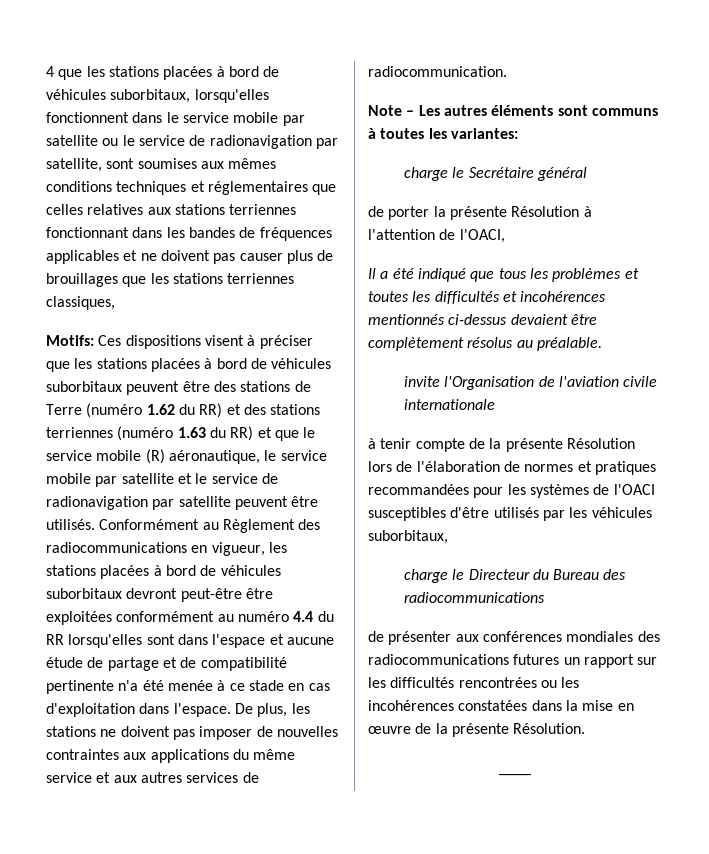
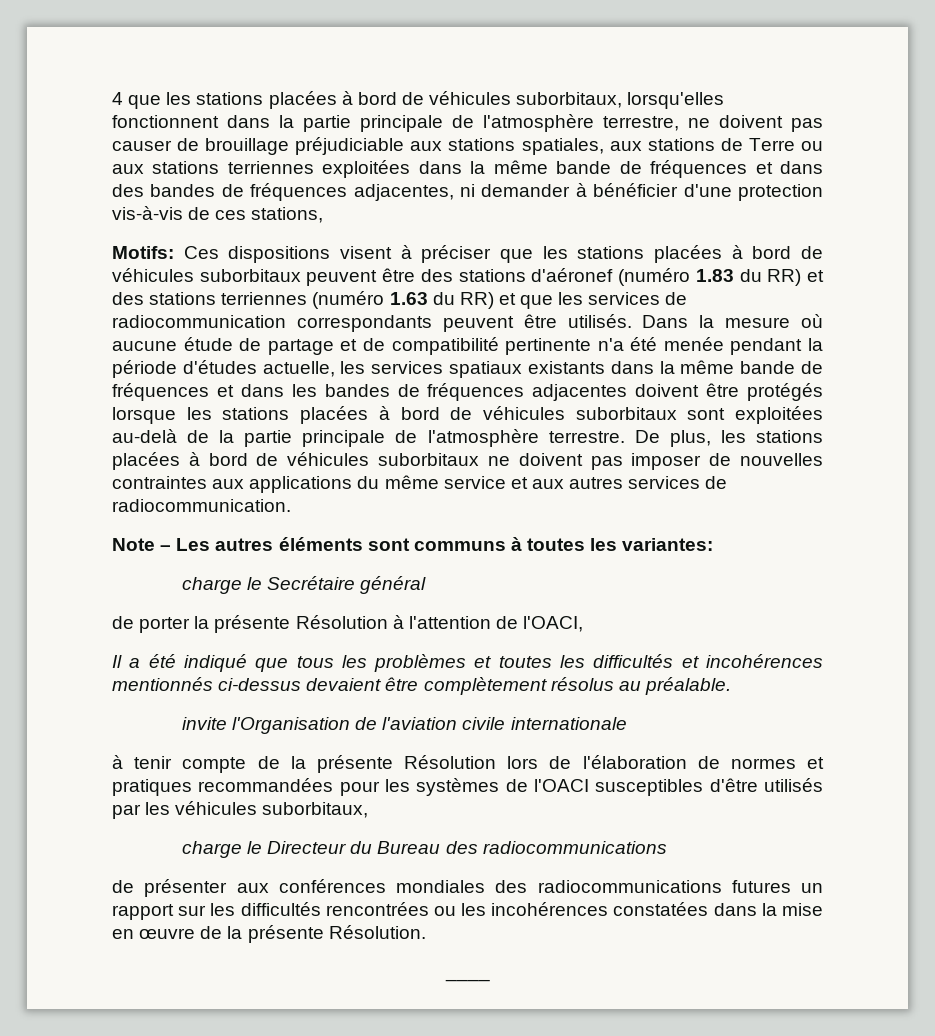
[166,112,305,126] [46,135,338,149] [46,158,277,172] [46,181,337,195] [46,204,297,215] [46,227,332,241] [46,250,334,264] [46,273,295,287] [46,296,115,310] le service mobile par satellite ou le service de radionavigation par satellite, sont soumises aux mêmes conditions techniques et réglementaires que celles relatives aux stations terriennes fonctionnant dans les bandes de fréquences applicables et ne doivent pas causer plus de brouillages que les stations terriennes classiques, -> [279,114,823,132] [112,137,824,155] [112,160,823,178] [112,183,823,201] [112,206,324,223] la partie principale de l'atmosphère terrestre, ne doivent pas causer de brouillage préjudiciable aux stations spatiales, aux stations de Terre ou aux stations terriennes exploitées dans la même bande de fréquences et dans des bandes de fréquences adjacentes, ni demander à bénéficier d'une protection vis-à-vis de ces stations,
[294,381,311,392] [46,403,175,418] de Terre (numéro 1.62 -> [531,268,734,286] d'aéronef (numéro 1.83
[303,427,316,438] [46,449,327,464] [46,473,278,487] [46,496,319,510] [46,519,321,533] [46,542,287,556] [46,565,281,579] [46,588,273,602] [46,611,334,625] [46,634,284,648] le service mobile (R) aéronautique, le service mobile par satellite et le service de radionavigation par satellite peuvent être utilisés. Conformément au Règlement des radiocommunications en vigueur, les stations placées à bord de véhicules suborbitaux devront peut-être être exploitées conformément au numéro 4.4 du RR lorsqu'elles sont dans l'espace et -> [558,292,688,305] [112,314,823,332] les services de radiocommunication correspondants peuvent être utilisés. Dans la mesure où
[217,680,330,691] [46,703,310,717] [46,726,96,737] à ce stade en cas d'exploitation dans l'espace. De plus, les stations -> [730,338,824,355] [112,360,824,378] [112,383,823,401] [112,406,823,424] [112,429,824,447] [112,452,480,470] pendant la période d'études actuelle, les services spatiaux existants dans la même bande de fréquences et dans les bandes de fréquences adjacentes doivent être protégés lorsque les stations placées à bord de véhicules suborbitaux sont exploitées au-delà de la partie principale de l'atmosphère terrestre. De plus, les stations placées à bord de véhicules suborbitaux

